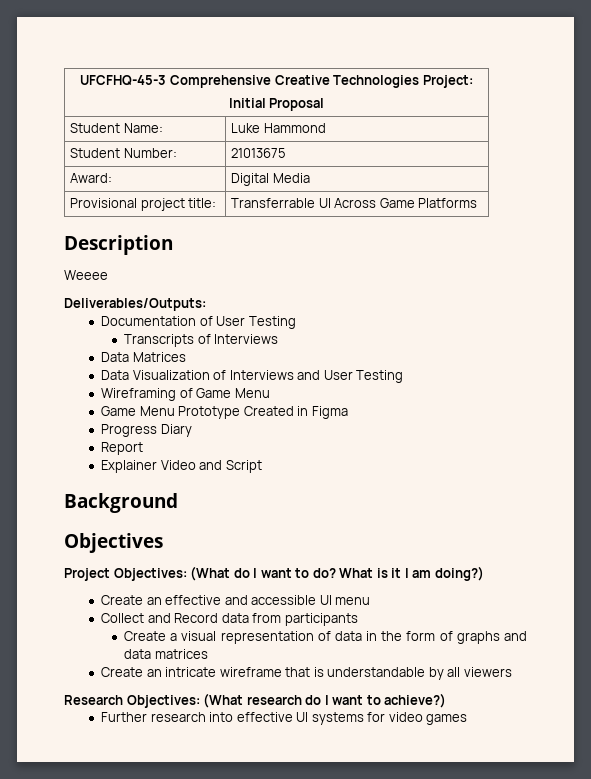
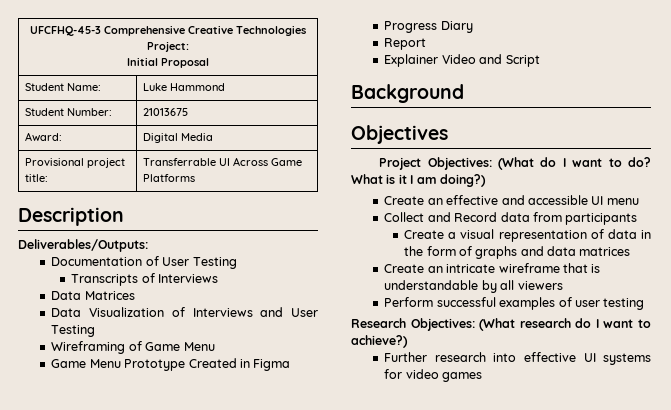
[64,270,108,280] // Weeee -> (124, 216) none
(512, 672) none -> [384,297,645,310] // Perform successful examples of user testing

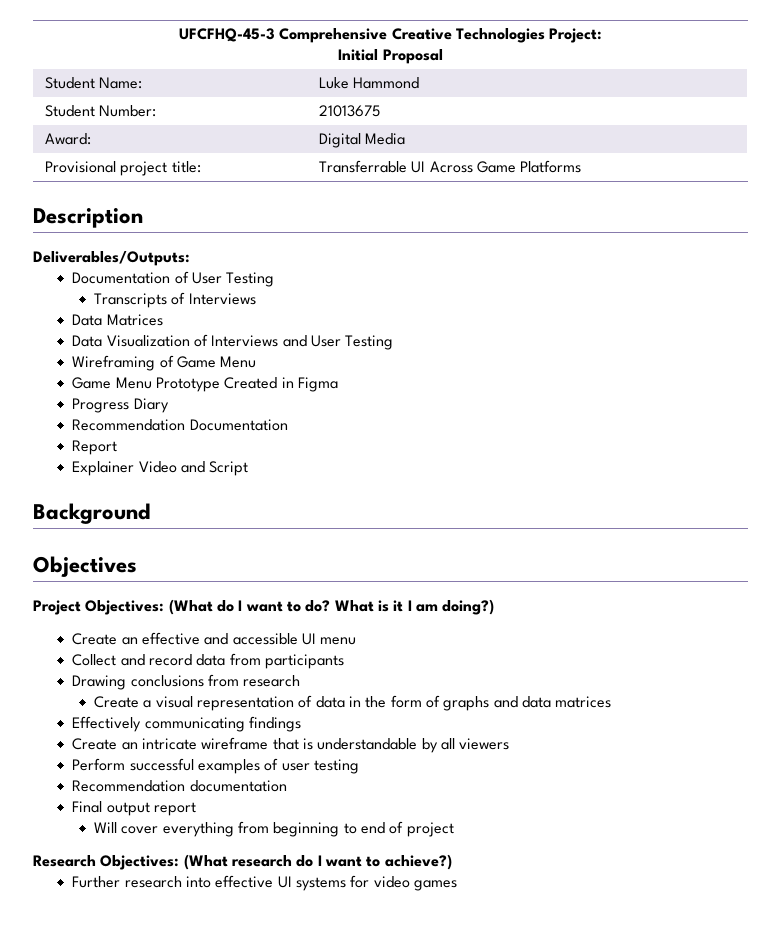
(473, 27) none -> [72,419,288,431] // Recommendation Documentation
[454,212,498,222] Record -> [148,654,192,666] record
(638, 219) none -> [72,674,301,690] // Drawing conclusions from research
(631, 251) none -> [72,716,301,732] // Effectively communicating findings
(645, 304) none -> [72,780,287,792] [72,801,196,816] [94,821,454,837] // Recommendation documentation // Final output report // Will cover everything from beginning to end of project

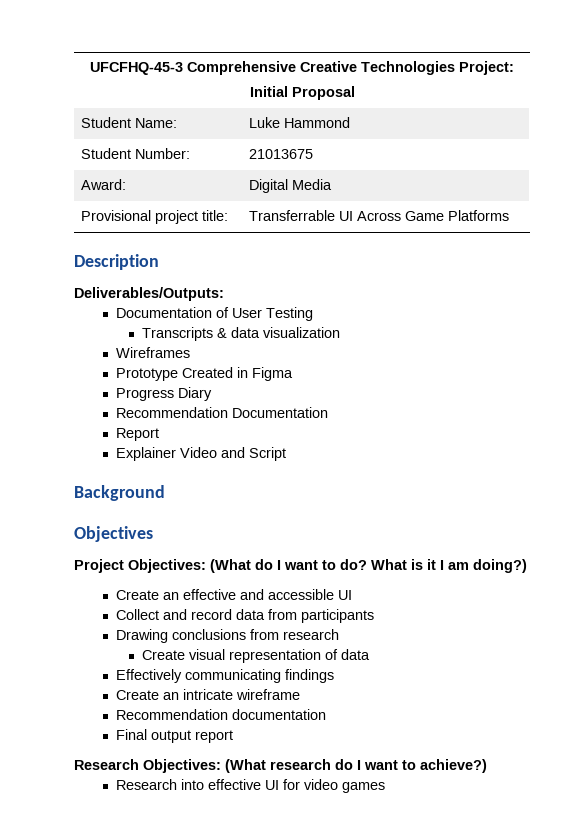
[171,292,256,305] [72,314,163,326] [72,334,394,350] [72,355,257,371] [72,377,152,389] of Interviews // Data Matrices // Data Visualization of Interviews and User Testing // Wireframing of Game Menu // Game Menu -> [217,327,341,338] [115,347,190,358] & data visualization // Wireframes //
[320,637,357,645] menu -> (352, 595) none
[143,700,152,708] a -> (186, 655) none
[348,695,612,711] in the form of graphs and data matrices -> (371, 654) none
[272,738,510,753] [72,758,359,774] that is understandable by all viewers // Perform successful examples of user testing -> (300, 694) none
[94,821,454,837] // Will cover everything from beginning to end of project -> (233, 736) none
[72,876,182,888] Further research -> [115,779,177,790] Research
[295,877,346,891] systems -> (279, 785) none

